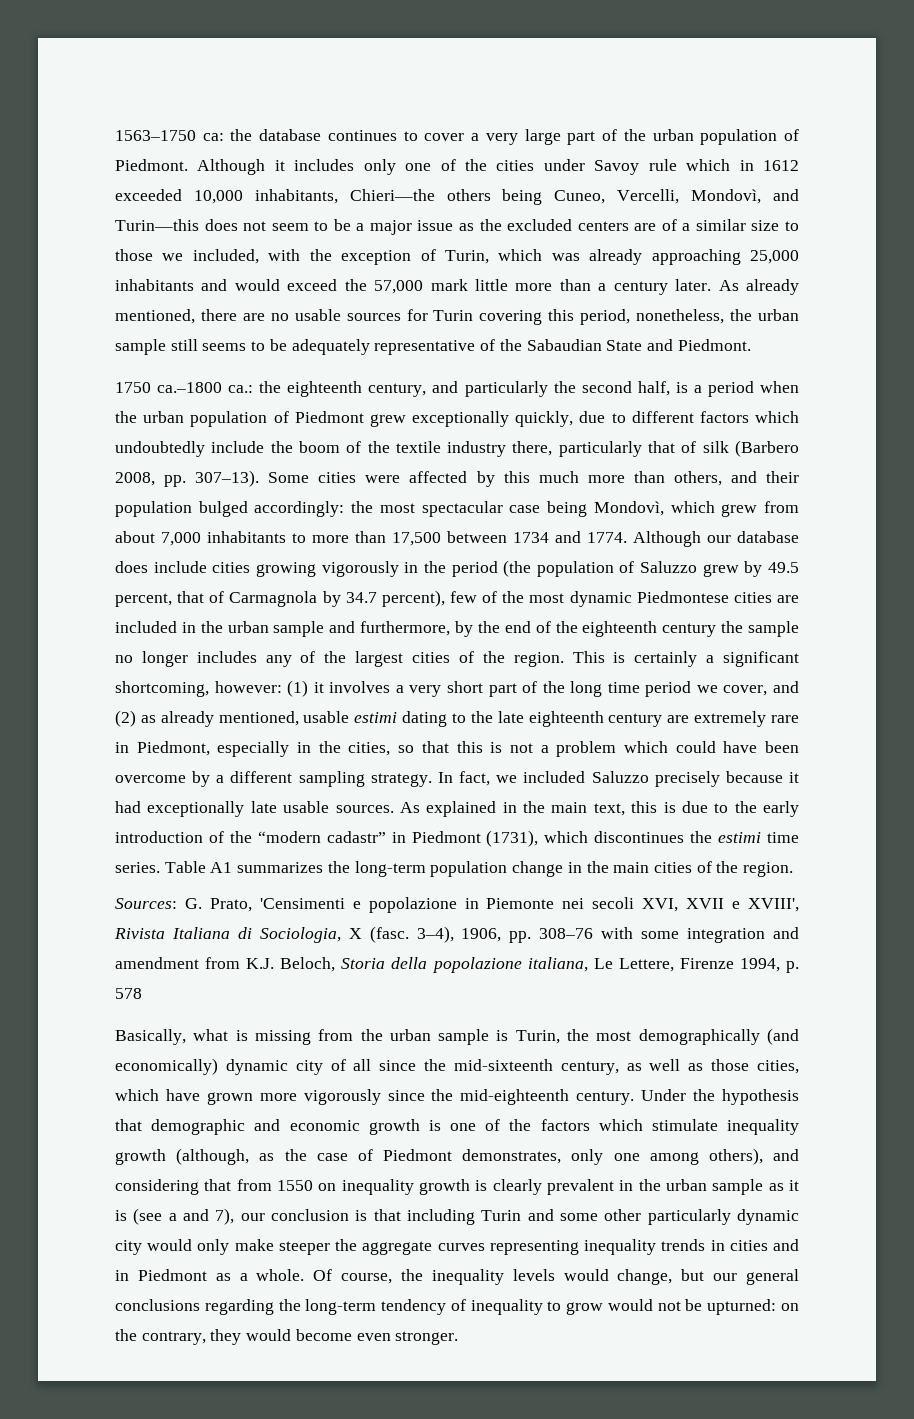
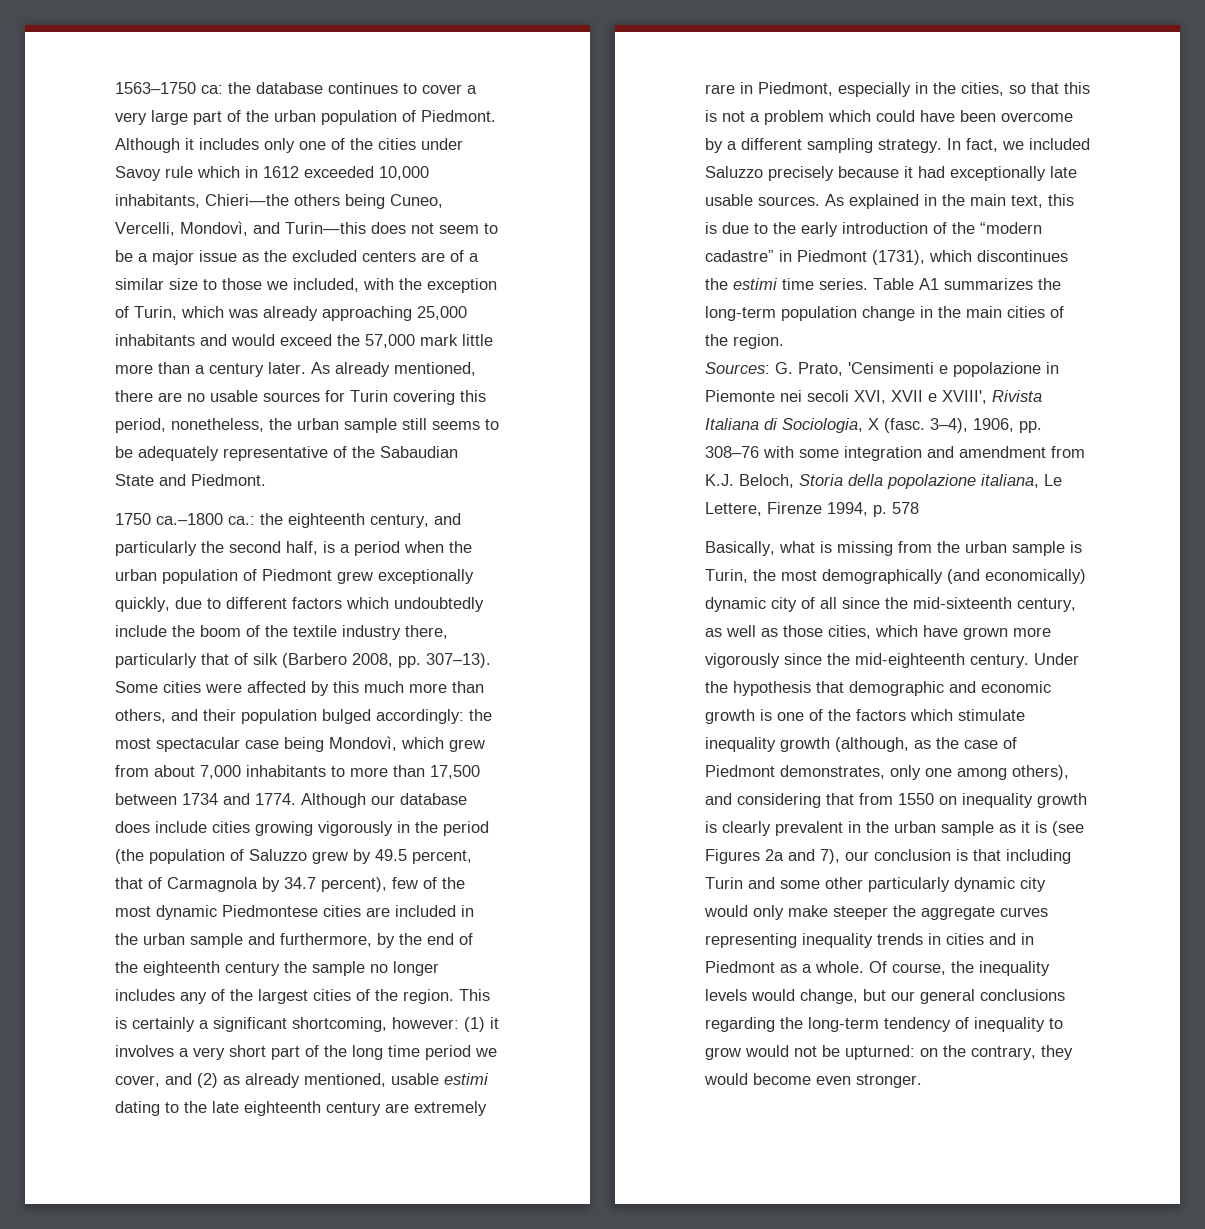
[326,831,386,843] cadastr” -> [705,250,774,262] cadastre”
[168,1213,177,1221] a -> [705,849,784,864] Figures 2a

